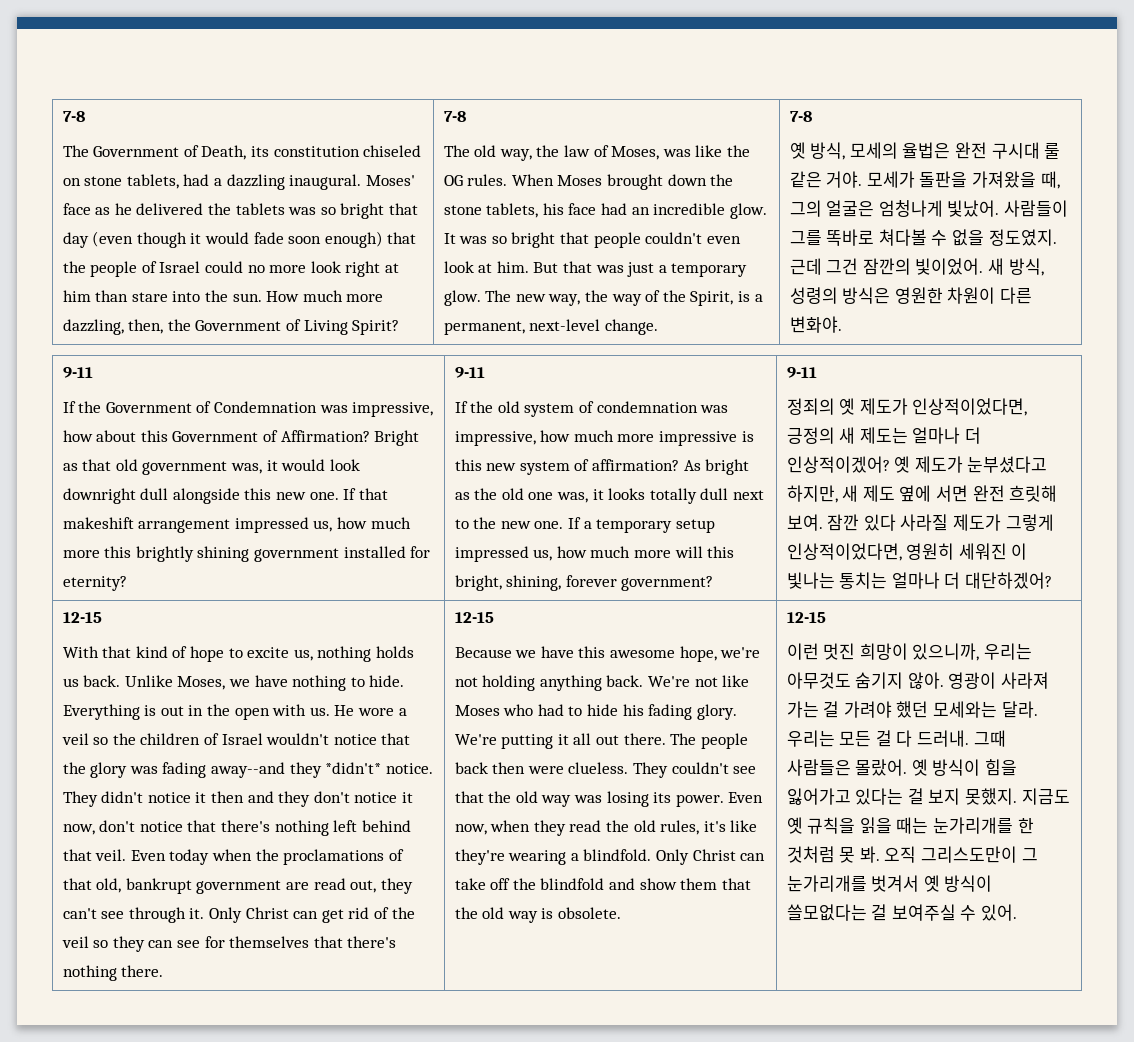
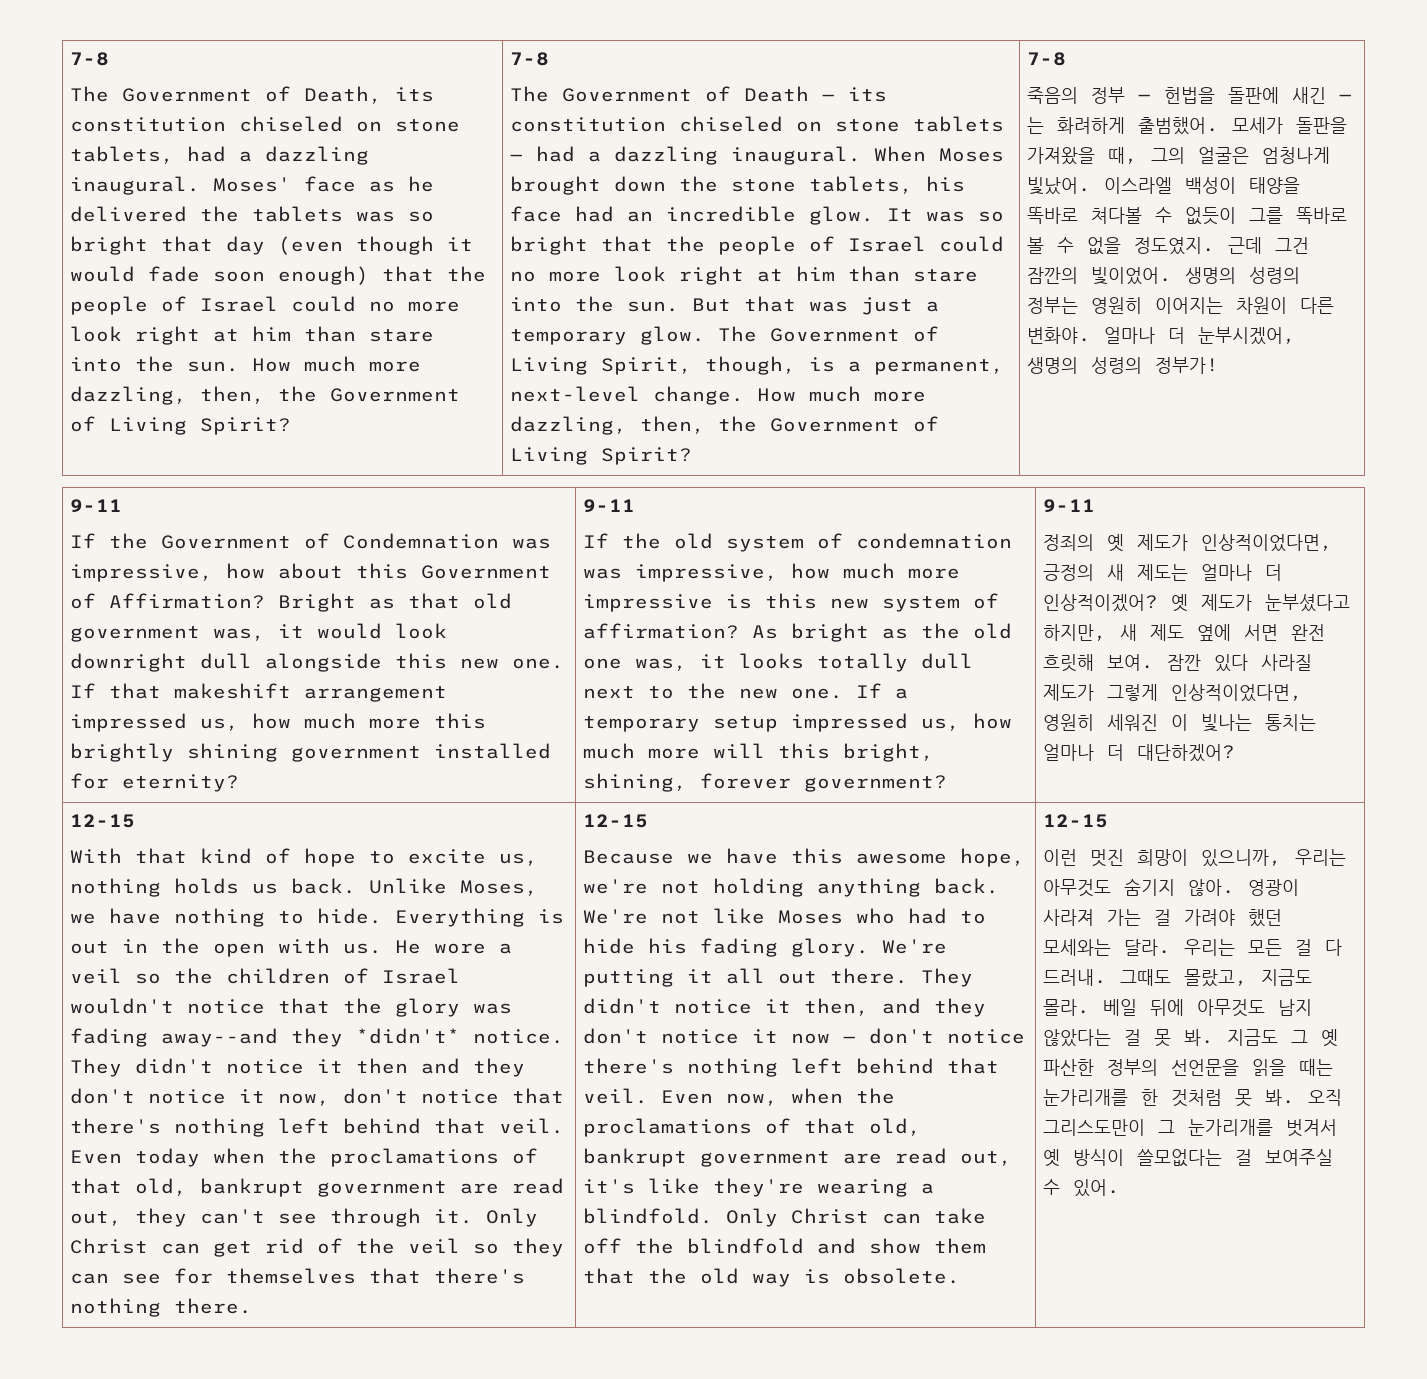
[474,145,750,161] [443,174,508,186] old way, the law of Moses, was like the OG rules. -> [561,86,887,102] [509,116,1004,132] [509,146,861,165] Government of Death — its constitution chiseled on stone tablets — had a dazzling inaugural.
[593,232,741,248] [443,261,529,273] people couldn't even look at him. -> [665,236,1004,255] [509,266,978,285] [509,296,679,312] the people of Israel could no more look right at him than stare into the sun.
[515,290,734,306] new way, the way of the Spirit, -> [769,326,939,342] [509,356,796,375] Government of Living Spirit, though,
[789,111,812,122] [789,142,1061,160] [789,171,863,188] | 7-8 // 옛 방식, 모세의 율법은 완전 구시대 룰 같은 거야. -> [756,386,926,402] [509,416,939,435] [509,447,692,465] [1026,52,1066,66] [1026,87,1352,104] [1026,117,1219,135] How much more dazzling, then, the Government of Living Spirit? | 7-8 // 죽음의 정부 — 헌법을 돌판에 새긴 — 는 화려하게 출범했어.
[1004,200,1069,217] 사람들이 -> [1103,177,1300,194] [1026,207,1236,225] 이스라엘 백성이 태양을 똑바로 쳐다볼 수 없듯이
[878,229,927,246] 쳐다볼 -> [1026,237,1044,254] 볼
[988,258,1044,276] [789,287,1033,304] [789,316,842,333] 새 방식, 성령의 방식은 영원한 차원이 다른 변화야. -> [1184,267,1300,284] [1026,297,1334,314] [1026,327,1296,345] [1026,357,1219,374] 생명의 성령의 정부는 영원히 이어지는 차원이 다른 변화야. 얼마나 더 눈부시겠어, 생명의 성령의 정부가!
[670,733,748,749] [454,762,757,778] [454,791,764,807] [454,820,700,836] The people back then were clueless. They couldn't see that the old way was losing its power. Even now, when they read the old rules, -> [920,968,973,987] [582,998,986,1017] [582,1028,1025,1044] [582,1058,999,1077] [582,1088,895,1106] [582,1118,921,1137] [582,1148,1012,1167] They didn't notice it then, and they don't notice it now — don't notice there's nothing left behind that veil. Even now, when the proclamations of that old, bankrupt government are read out,
[973,730,1006,747] [786,759,1018,776] [786,788,1070,805] [786,817,856,834] 그때 사람들은 몰랐어. 옛 방식이 힘을 잃어가고 있다는 걸 보지 못했지. 지금도 옛 규칙을 -> [1119,969,1312,987] [1042,999,1312,1017] [1042,1029,1338,1047] [1042,1059,1239,1076] 그때도 몰랐고, 지금도 몰라. 베일 뒤에 아무것도 남지 않았다는 걸 못 봐. 지금도 그 옛 파산한 정부의 선언문을

